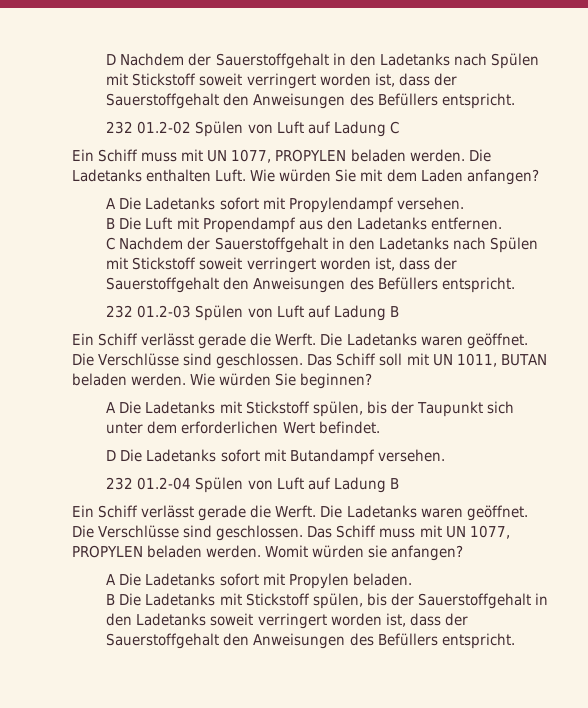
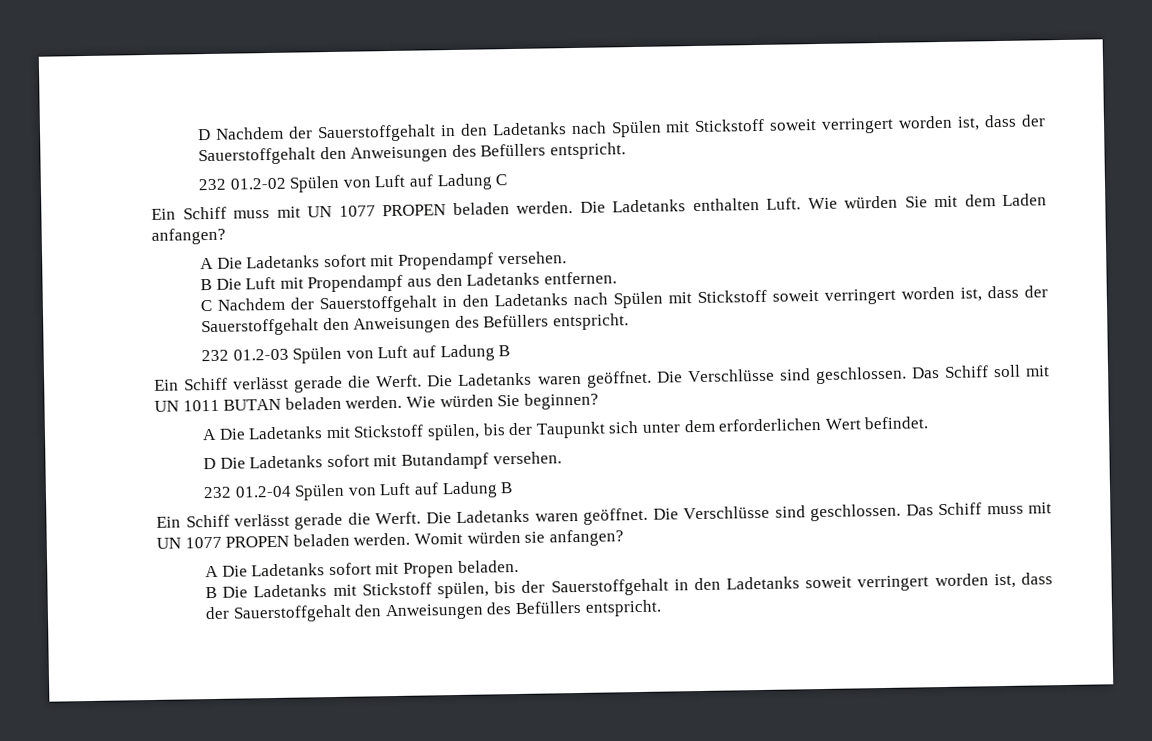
[231,149,347,163] 1077, PROPYLEN -> [338,204,447,217] 1077 PROPEN
[288,197,394,213] Propylendampf -> [398,252,495,270] Propendampf
[456,353,497,367] 1011, -> [182,399,220,412] 1011
[469,525,510,539] [72,545,144,558] 1077, PROPYLEN -> [184,535,290,549] 1077 PROPEN
[288,573,349,589] Propylen -> [403,562,455,578] Propen

